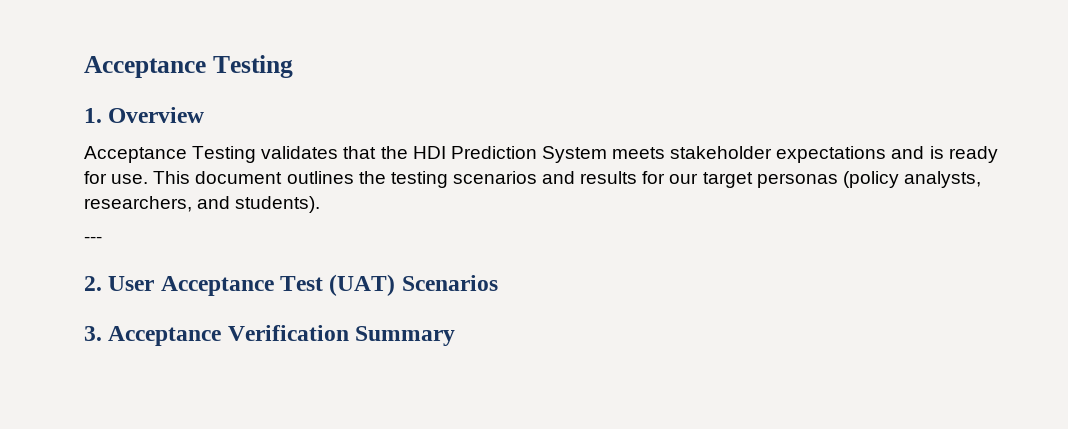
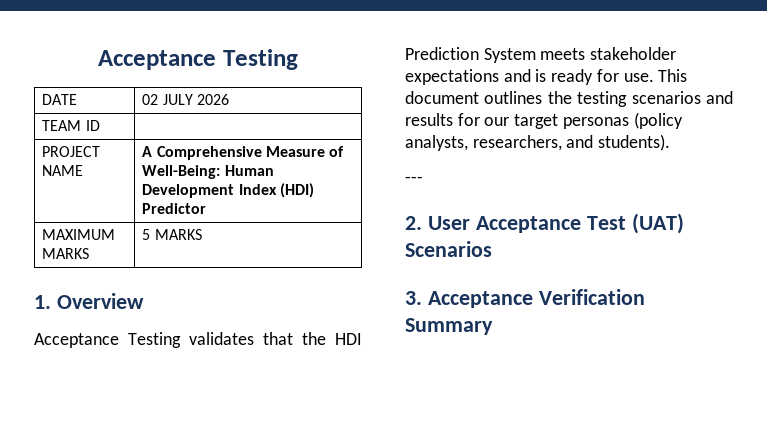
[84,55,293,78] Acceptance Testing -> [98,49,298,70] [42,94,78,105] [142,94,230,105] [42,120,100,131] [42,146,101,157] [42,165,84,176] [142,146,345,160] [142,165,274,179] [142,183,315,198] [142,203,207,214] [42,229,116,240] [42,248,90,259] [142,229,202,240] Acceptance Testing // DATE | 02 JULY 2026 // TEAM ID | // PROJECT NAME | A Comprehensive Measure of Well-Being: Human Development Index (HDI) Predictor // MAXIMUM MARKS | 5 MARKS

